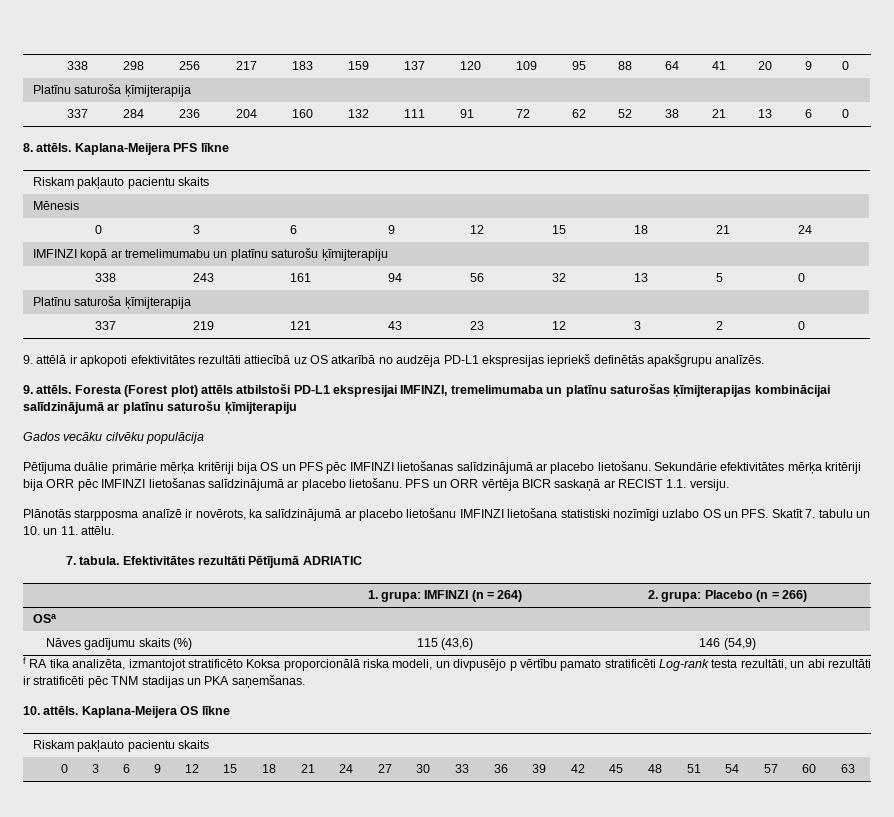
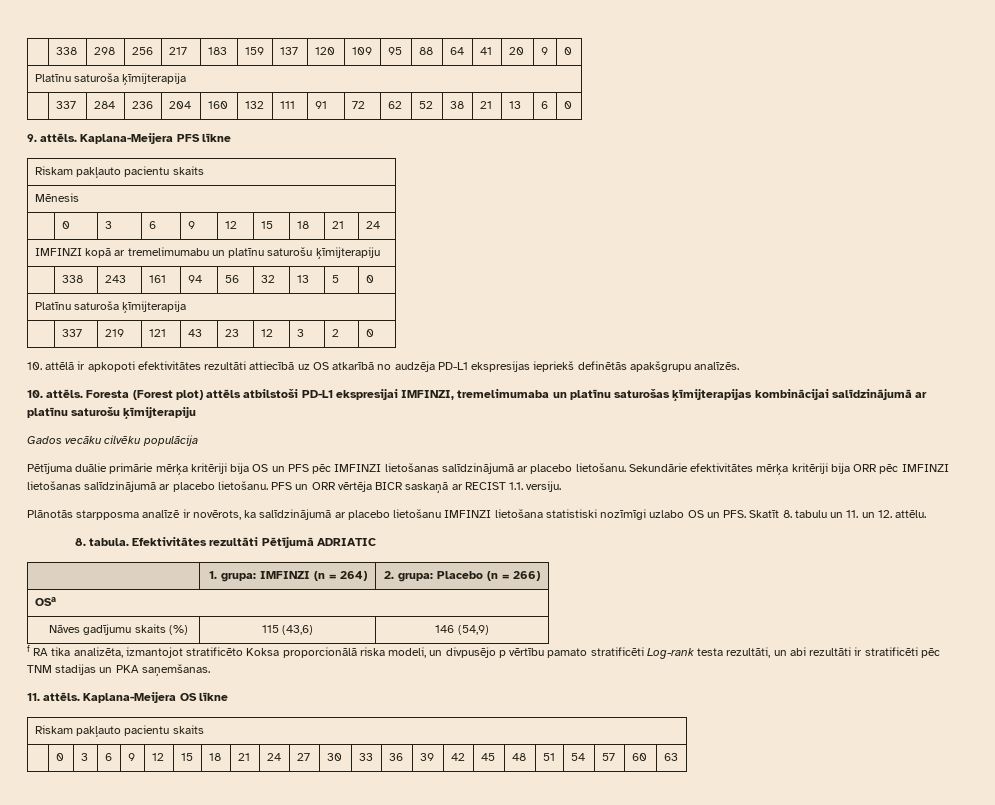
[23,143,33,152] 8. -> [27,134,37,142] 9.
[23,355,33,364] 9. -> [27,362,42,370] 10.
[23,385,33,394] 9. -> [27,390,43,398] 10.
[805,509,816,518] 7. -> [782,510,792,518] 8.
[23,526,78,535] 10. un 11. -> [846,510,892,518] 11. un 12.
[65,556,76,565] 7. -> [74,538,86,546] 8.
[23,706,40,715] 10. -> [27,693,40,701] 11.

